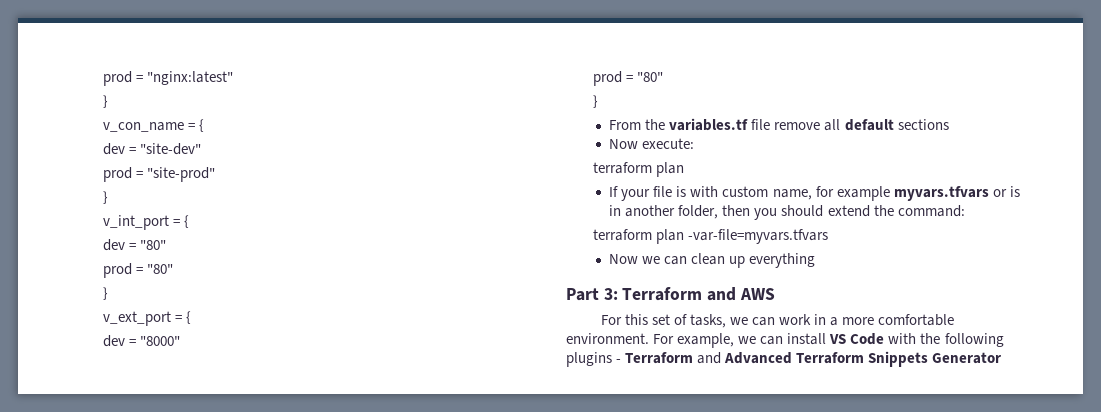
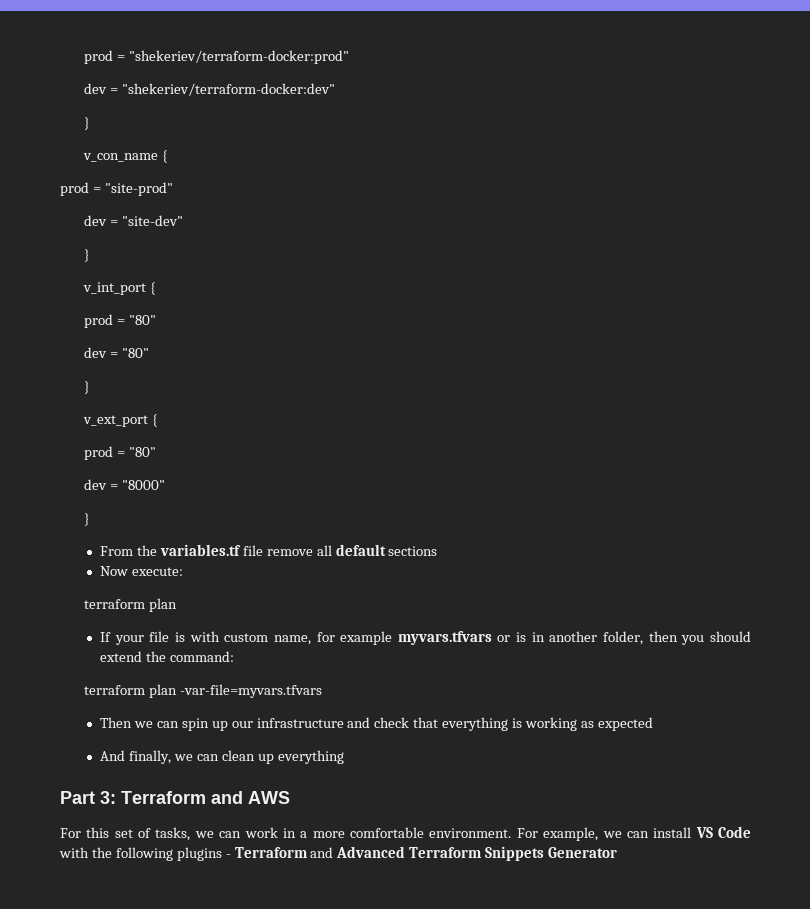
[102,71,233,86] [102,95,108,108] [102,119,204,132] prod = "nginx:latest" // } // v_con_name = { -> [84,50,349,64] [84,83,335,96] [84,117,91,130] [83,150,169,163] [60,182,173,196] prod = "shekeriev/terraform-docker:prod" // dev = "shekeriev/terraform-docker:dev" // } // v_con_name { // prod = "site-prod"
[102,167,215,182] // prod = "site-prod" -> (183, 220) none
[172,215,189,228] [102,239,166,251] [102,263,132,278] = { // dev = "80" // prod -> [150,282,157,295] [84,314,156,328] [84,347,108,358] { // prod = "80" // dev
[174,311,191,324] = { -> [152,414,159,427] [84,446,156,460] { // prod = "80"
[592,71,663,86] // prod = "80" -> (165, 485) none
[609,254,639,264] Now -> [100,717,653,731] [100,750,171,764] Then we can spin up our infrastructure and check that everything is working as expected // And finally,

